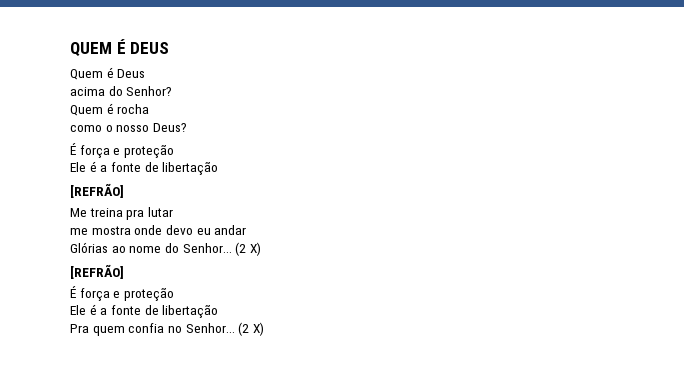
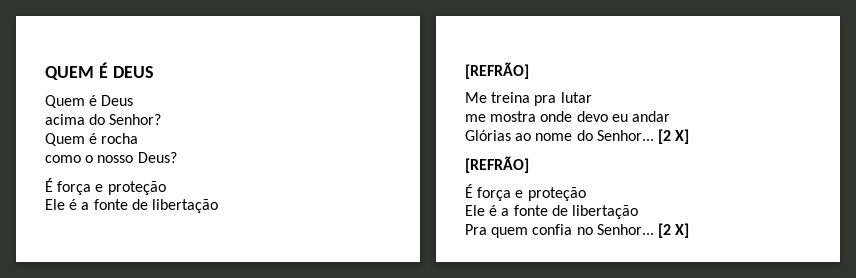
[235,242,261,256] (2 X) -> [657,129,690,144] [2 X]
[238,322,264,336] (2 X) -> [657,223,690,238] [2 X]

